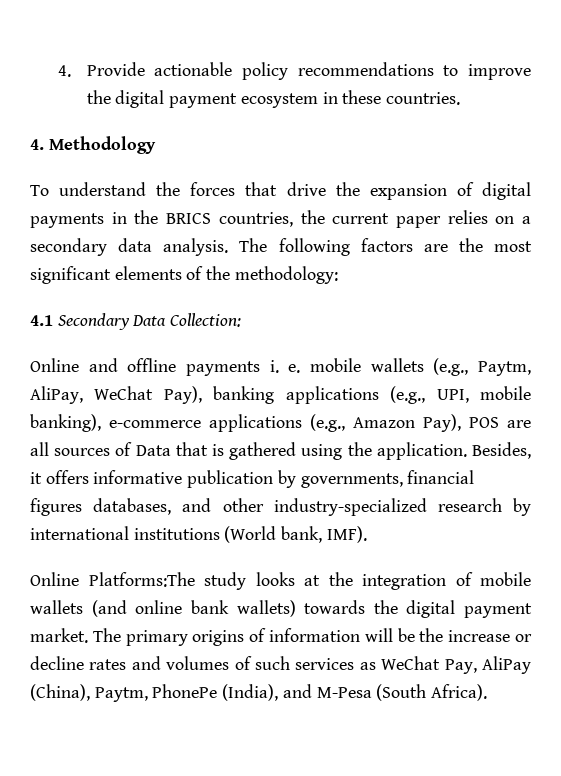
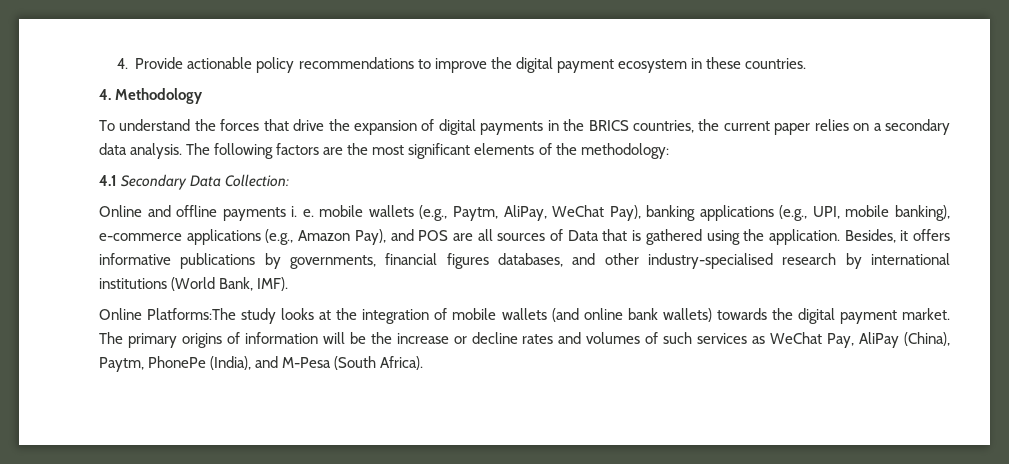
(461, 423) none -> [390,229,414,241] and
[187,470,274,488] publication -> [180,253,256,269] publications
[273,498,427,516] industry-specialized -> [647,253,773,269] industry-specialised
[281,526,323,543] bank, -> [219,277,254,291] Bank,

